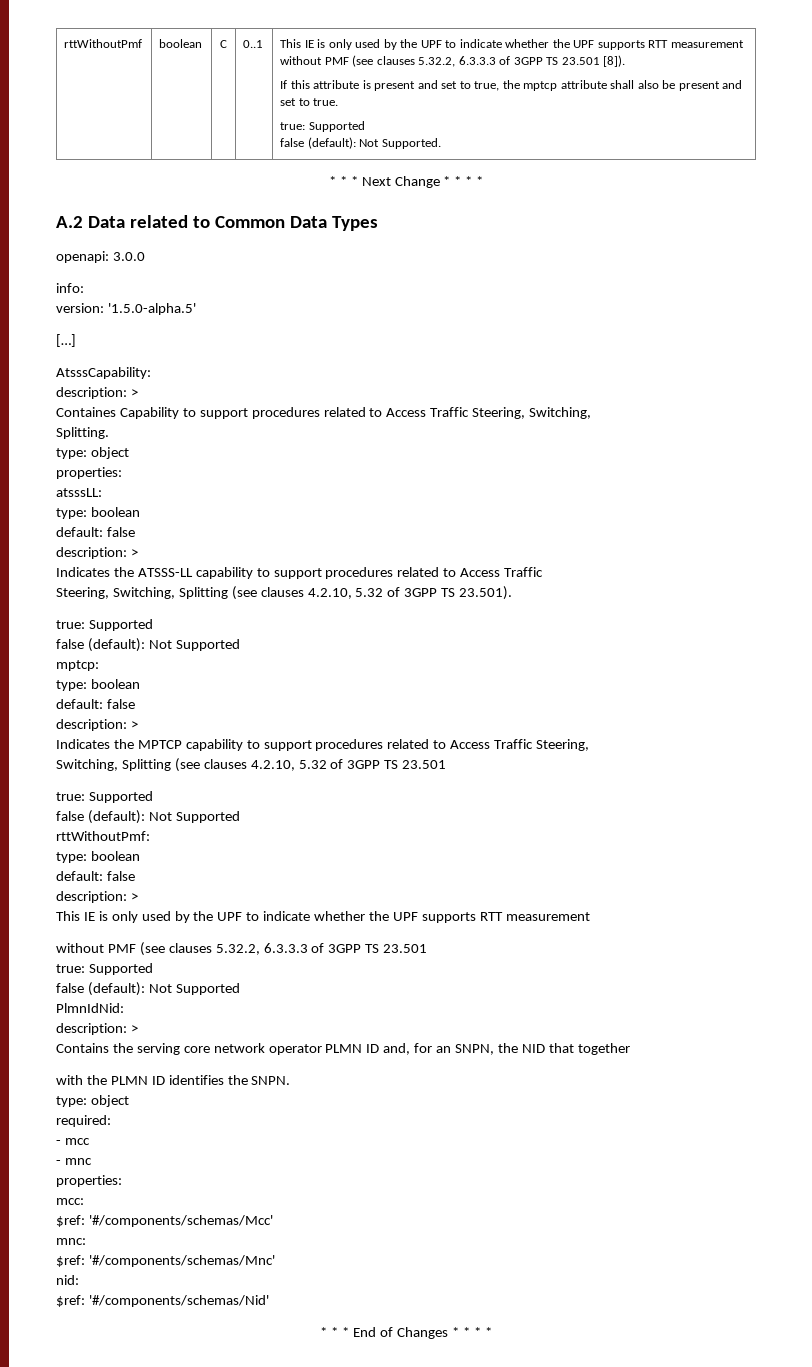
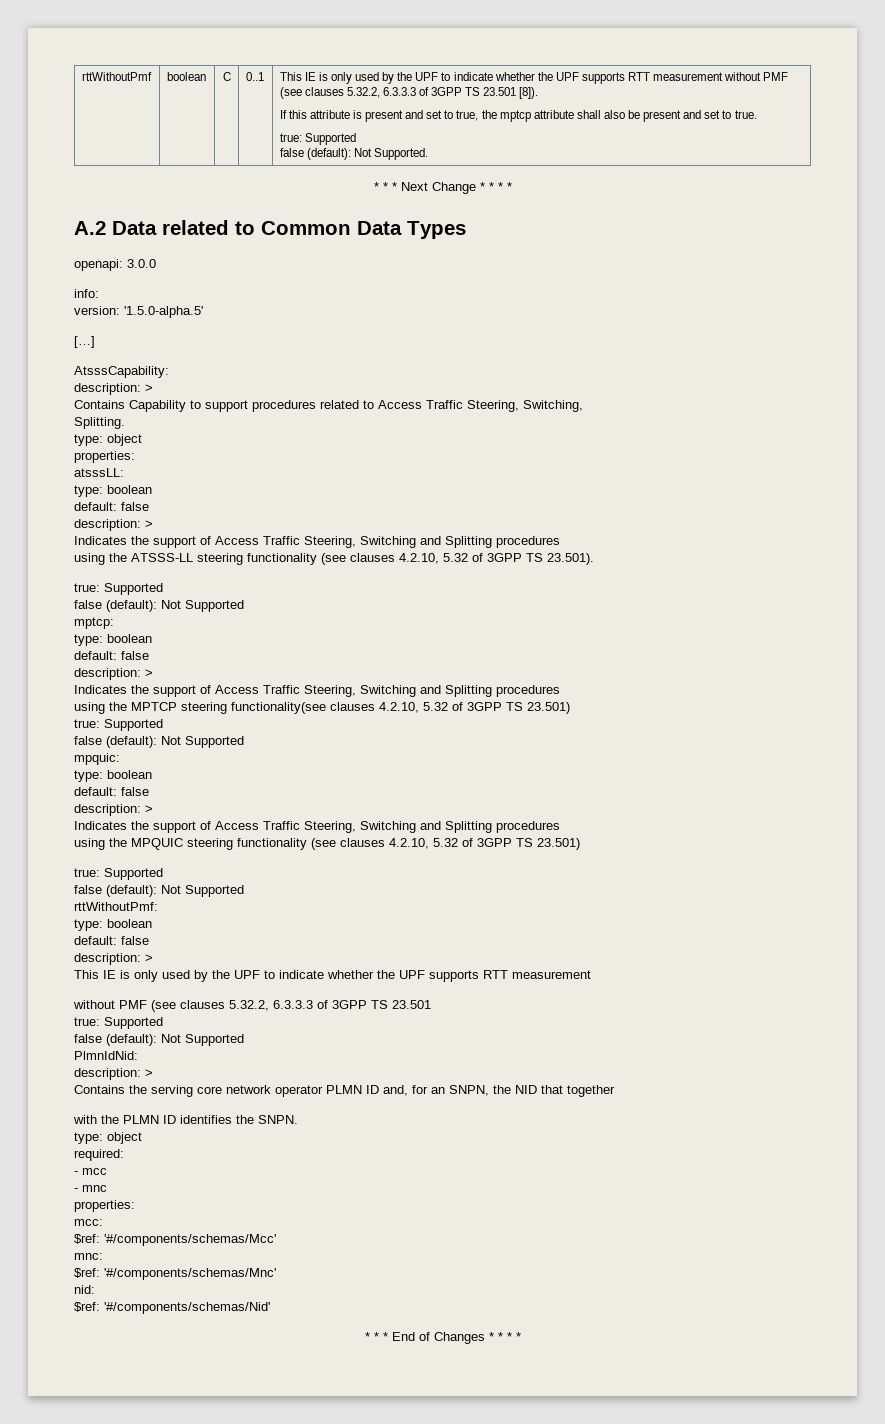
[56,407,116,417] Containes -> [74,400,125,409] Contains
[137,567,544,579] [56,587,228,599] ATSSS-LL capability to support procedures related to Access Traffic // Steering, Switching, Splitting -> [153,536,560,548] [74,553,317,565] support of Access Traffic Steering, Switching and Splitting procedures // using the ATSSS-LL steering functionality
[137,739,590,751] [56,758,447,772] MPTCP capability to support procedures related to Access Traffic Steering, // Switching, Splitting (see clauses 4.2.10, 5.32 of 3GPP TS 23.501 -> [153,685,560,697] [74,702,570,714] [74,719,163,731] [74,736,244,748] [74,753,120,765] [74,770,152,782] [74,787,149,796] [74,804,153,816] [74,821,560,833] [74,838,580,850] support of Access Traffic Steering, Switching and Splitting procedures // using the MPTCP steering functionality(see clauses 4.2.10, 5.32 of 3GPP TS 23.501) // true: Supported // false (default): Not Supported // mpquic: // type: boolean // default: false // description: > // Indicates the support of Access Traffic Steering, Switching and Splitting procedures // using the MPQUIC steering functionality (see clauses 4.2.10, 5.32 of 3GPP TS 23.501)

